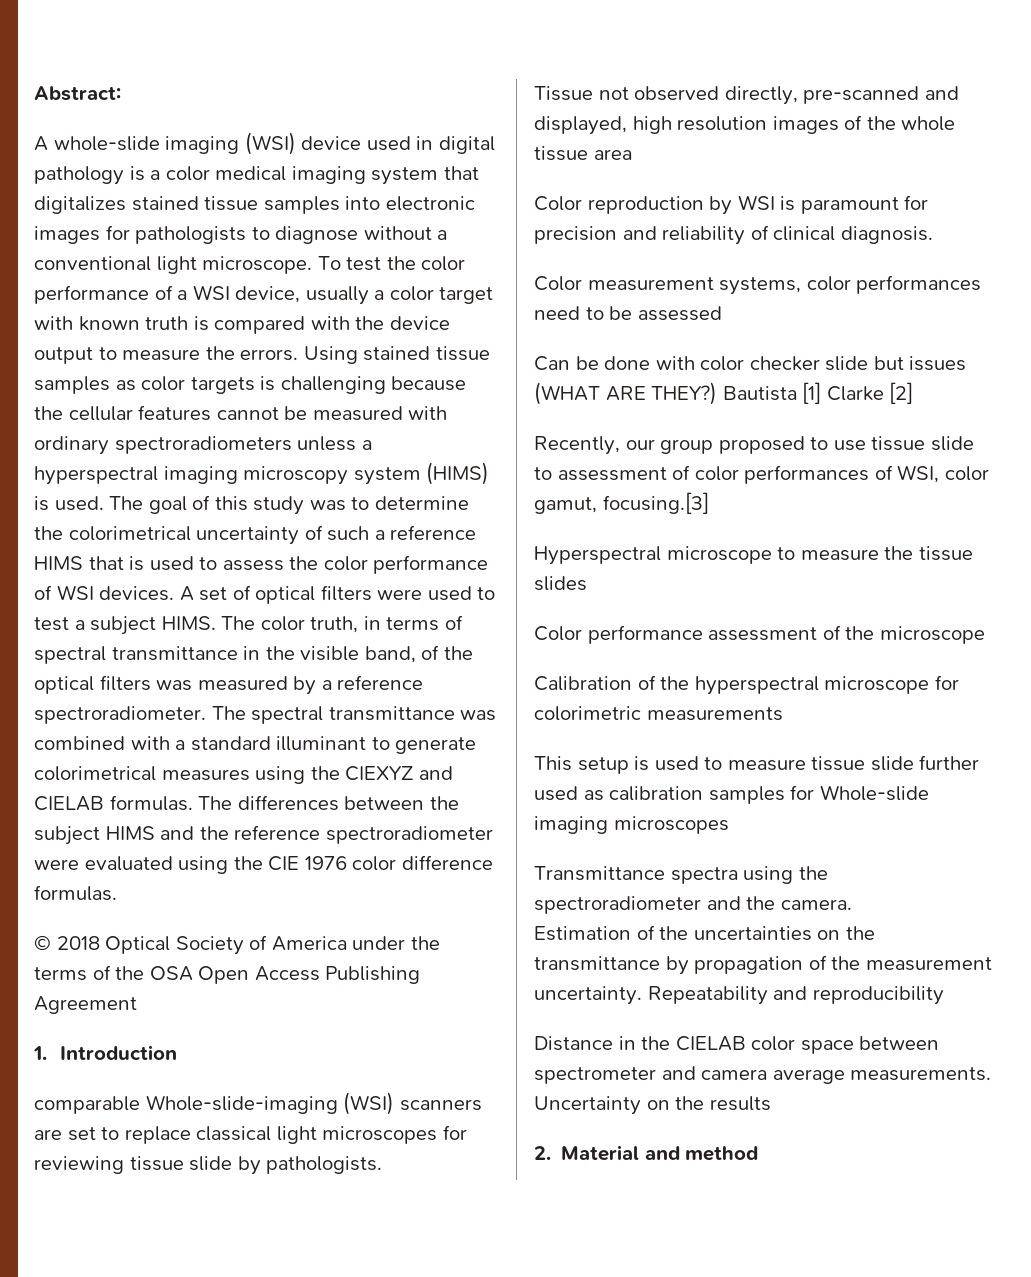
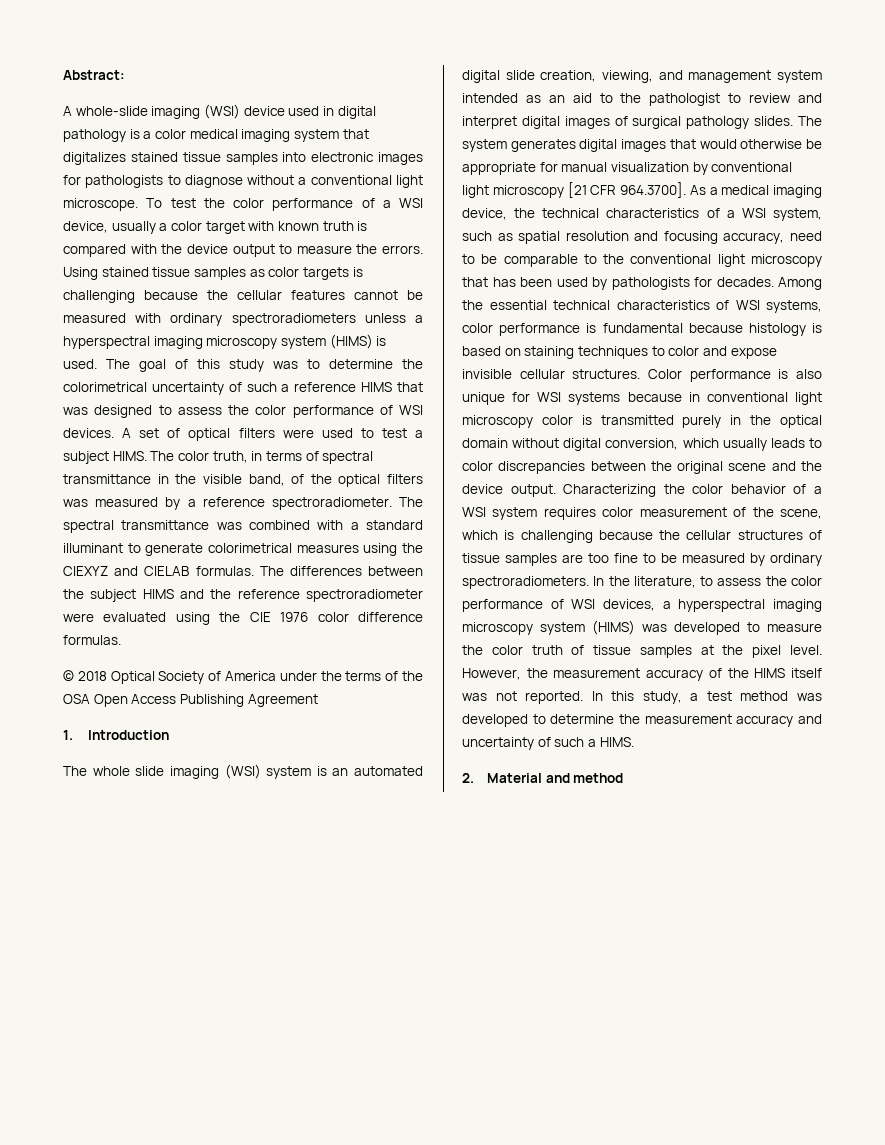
[129,556,194,571] is used -> [63,405,153,418] was designed
[34,1092,482,1115] [34,1125,467,1144] [34,1156,383,1175] [534,86,959,105] [534,115,956,135] [534,146,632,161] [534,195,929,215] [534,225,933,245] [534,275,982,295] [534,306,722,321] [534,356,967,371] [534,382,914,405] [534,436,974,455] [534,465,989,484] [534,492,709,514] [534,546,973,565] [534,576,587,591] [534,625,985,644] [534,675,959,695] [534,706,783,721] [534,755,980,774] [534,785,929,804] [534,816,729,834] [534,866,828,884] [534,896,852,914] [534,925,875,941] [534,955,992,975] [534,986,944,1005] [534,1036,940,1054] [534,1066,992,1084] [534,1096,771,1115] comparable Whole-slide-imaging (WSI) scanners are set to replace classical light microscopes for reviewing tissue slide by pathologists. // Tissue not observed directly, pre-scanned and displayed, high resolution images of the whole tissue area // Color reproduction by WSI is paramount for precision and reliability of clinical diagnosis. // Color measurement systems, color performances need to be assessed // Can be done with color checker slide but issues (WHAT ARE THEY?) Bautista [1] Clarke [2] // Recently, our group proposed to use tissue slide to assessment of color performances of WSI, color gamut, focusing.[3] // Hyperspectral microscope to measure the tissue slides // Color performance assessment of the microscope // Calibration of the hyperspectral microscope for colorimetric measurements // This setup is used to measure tissue slide further used as calibration samples for Whole-slide imaging microscopes // Transmittance spectra using the spectroradiometer and the camera. // Estimation of the uncertainties on the transmittance by propagation of the measurement uncertainty. Repeatability and reproducibility // Distance in the CIELAB color space between spectrometer and camera average measurements. Uncertainty on the results -> [63,764,423,779] [462,70,822,83] [462,93,822,106] [462,116,822,129] [462,139,822,152] [462,162,793,175] [462,182,822,198] [462,208,822,221] [462,231,822,244] [462,254,822,267] [462,277,822,290] [462,300,822,313] [462,323,822,336] [462,346,777,359] [462,369,822,382] [462,392,822,405] [462,415,822,428] [462,438,822,451] [462,461,822,474] [462,484,822,497] [462,507,822,520] [462,530,822,543] [462,553,822,566] [462,576,822,589] [462,599,822,612] [462,620,822,635] [462,645,822,658] [462,668,822,681] [462,691,822,704] [462,714,822,727] [462,737,634,750] The whole slide imaging (WSI) system is an automated digital slide creation, viewing, and management system intended as an aid to the pathologist to review and interpret digital images of surgical pathology slides. The system generates digital images that would otherwise be appropriate for manual visualization by conventional light microscopy [21 CFR 964.3700]. As a medical imaging device, the technical characteristics of a WSI system, such as spatial resolution and focusing accuracy, need to be comparable to the conventional light microscopy that has been used by pathologists for decades. Among the essential technical characteristics of WSI systems, color performance is fundamental because histology is based on staining techniques to color and expose invisible cellular structures. Color performance is also unique for WSI systems because in conventional light microscopy color is transmitted purely in the optical domain without digital conversion, which usually leads to color discrepancies between the original scene and the device output. Characterizing the color behavior of a WSI system requires color measurement of the scene, which is challenging because the cellular structures of tissue samples are too fine to be measured by ordinary spectroradiometers. In the literature, to assess the color performance of WSI devices, a hyperspectral imaging microscopy system (HIMS) was developed to measure the color truth of tissue samples at the pixel level. However, the measurement accuracy of the HIMS itself was not reported. In this study, a test method was developed to determine the measurement accuracy and uncertainty of such a HIMS.

